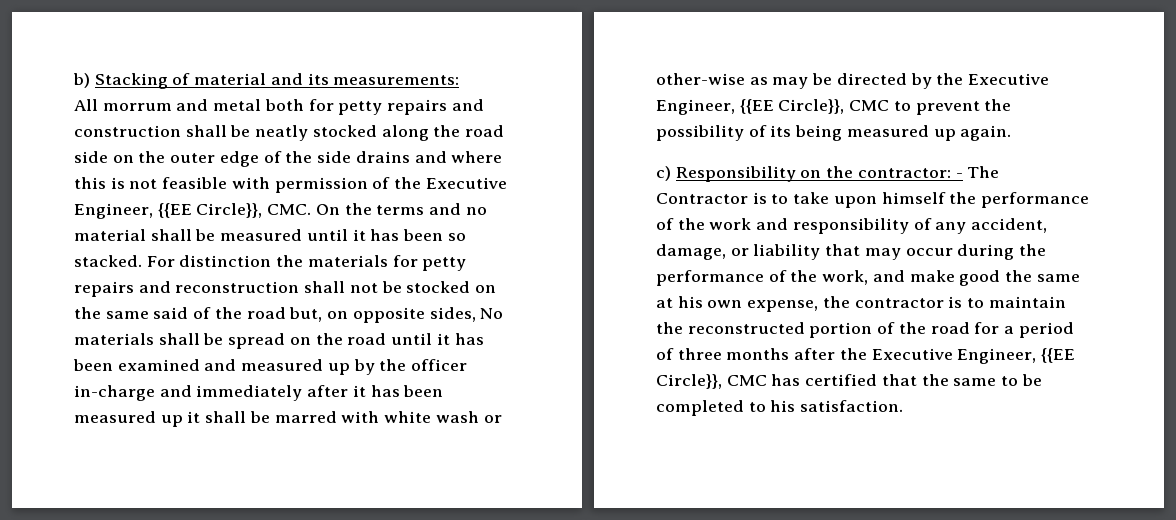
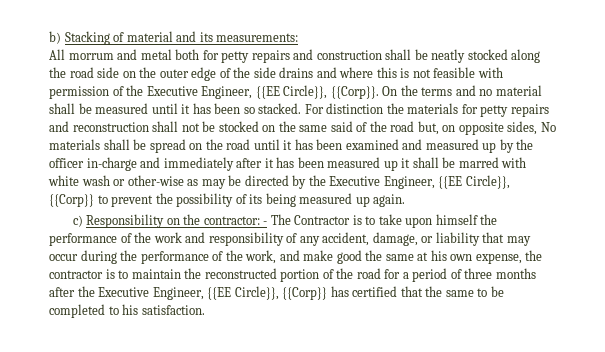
[267,204,312,215] CMC. -> [330,86,379,99] {{Corp}}.
[849,100,890,111] CMC -> [49,194,94,207] {{Corp}}
[726,375,767,386] CMC -> [282,287,328,300] {{Corp}}

